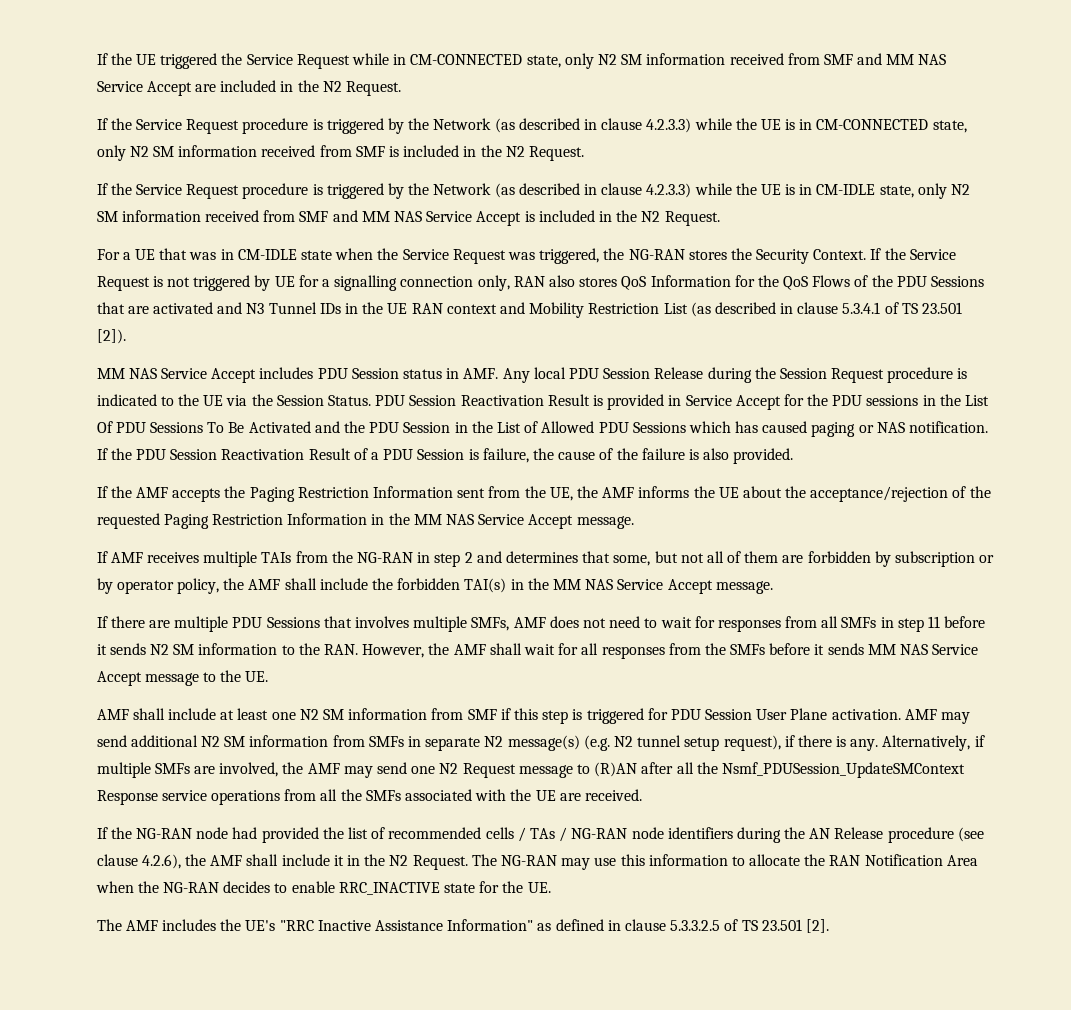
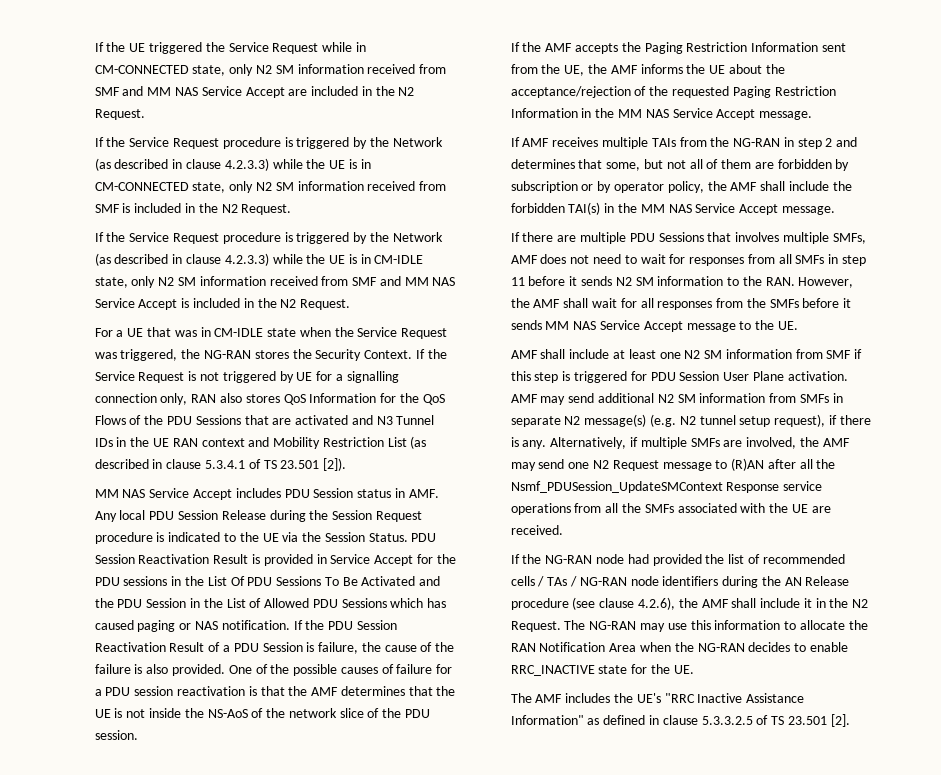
(794, 456) none -> [228,664,453,676] [94,686,456,696] [94,708,430,718] [94,730,138,740] One of the possible causes of failure for a PDU session reactivation is that the AMF determines that the UE is not inside the NS-AoS of the network slice of the PDU session.

